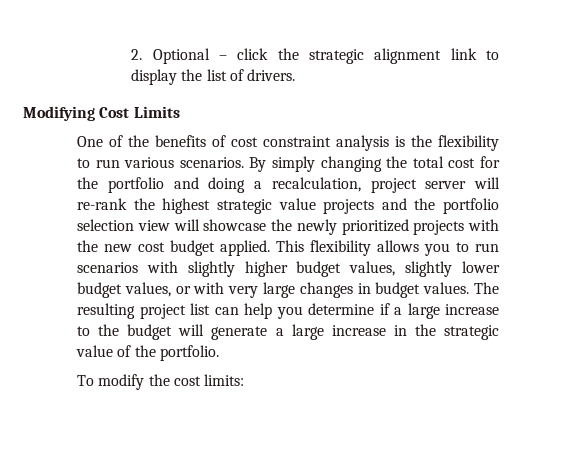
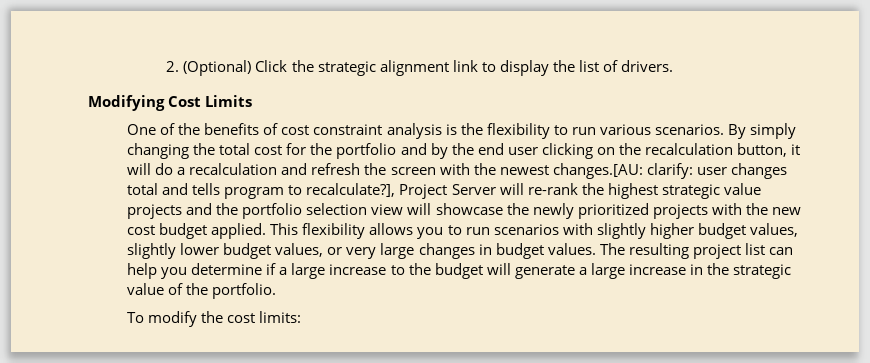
[152,48,269,64] Optional – click -> [183,60,288,76] (Optional) Click
[208,177,467,193] doing a recalculation, project server -> [430,143,801,159] [127,163,787,179] [127,183,496,199] by the end user clicking on the recalculation button, it will do a recalculation and refresh the screen with the newest changes.[AU: clarify: user changes total and tells program to recalculate?], Project Server
[193,282,225,294] with -> (343, 251) none

